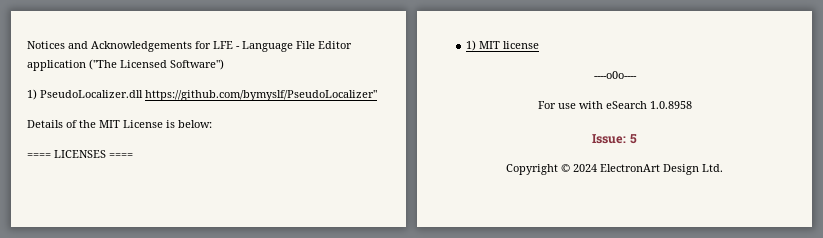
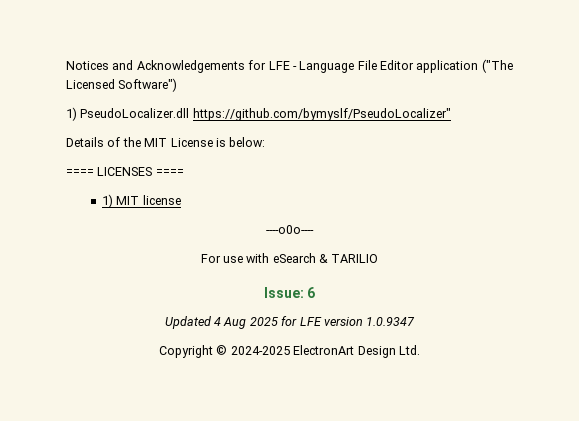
[649,101,692,109] 1.0.8958 -> [319,254,379,263] & TARILIO
[629,134,637,144] 5 -> [307,287,316,298] [164,316,416,329] 6 // Updated 4 Aug 2025 for LFE version 1.0.9347
[573,164,597,172] 2024 -> [230,346,290,355] 2024-2025

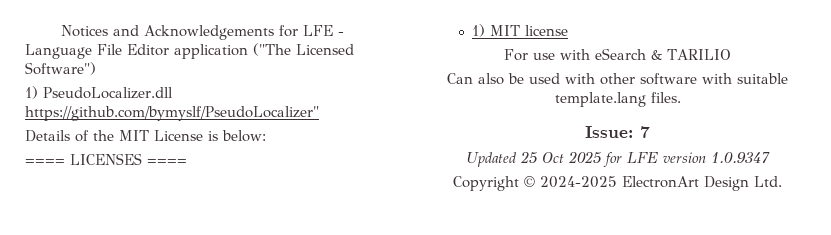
[266,225,314,234] // ----o0o---- -> (569, 30) none
(379, 258) none -> [447,73,788,85] [554,92,681,107] // Can also be used with other software with suitable template.lang files.
[307,287,316,298] 6 -> [640,126,650,138] 7
[214,317,247,329] 4 Aug -> [520,151,564,164] 25 Oct

